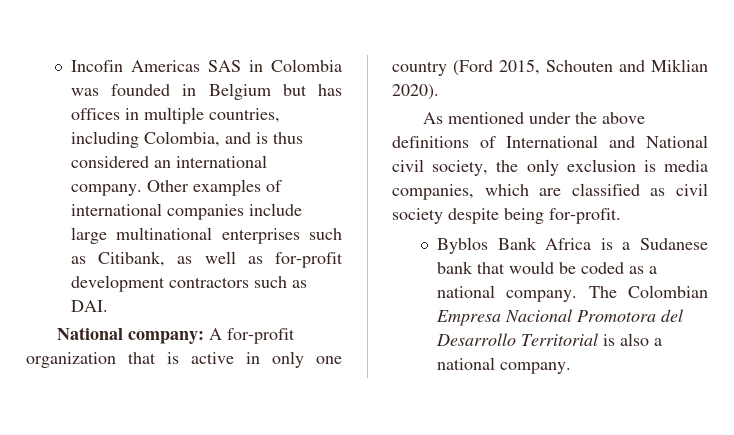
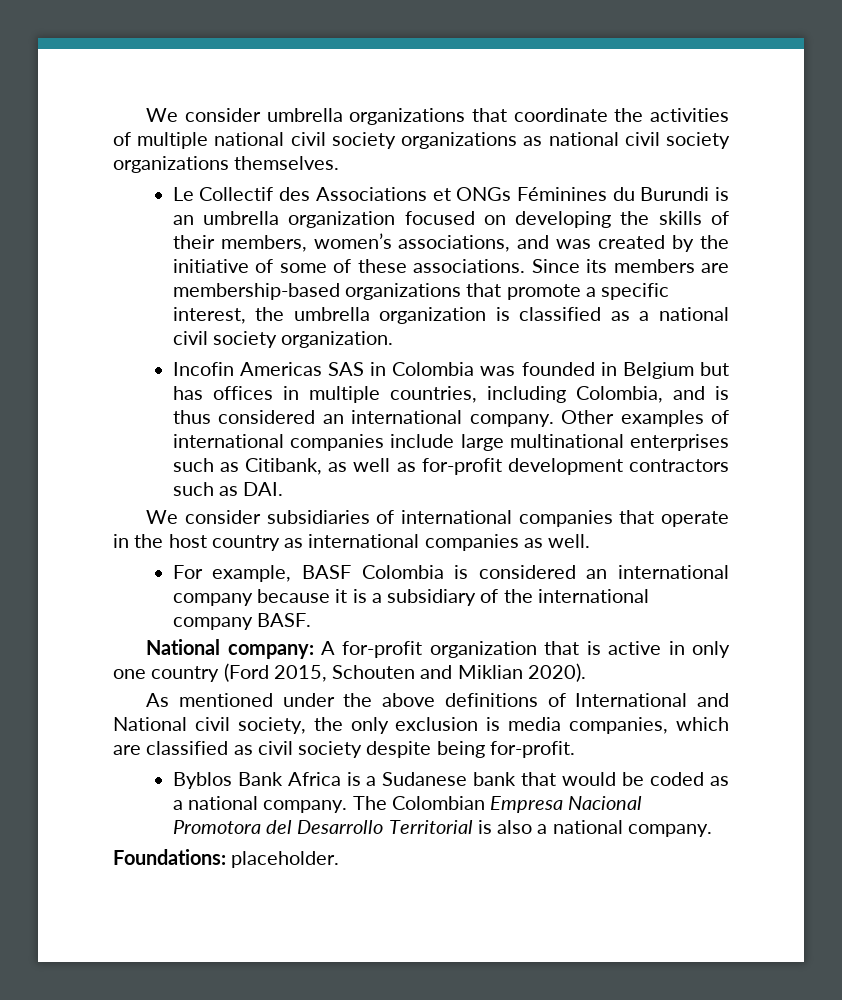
(71, 66) none -> [146,108,729,125] [113,132,730,149] [113,156,340,173] [172,187,729,201] [172,211,729,228] [172,233,729,252] [172,259,730,273] [172,283,670,300] [172,307,729,324] [172,331,394,348] We consider umbrella organizations that coordinate the activities of multiple national civil society organizations as national civil society organizations themselves. // Le Collectif des Associations et ONGs Féminines du Burundi is an umbrella organization focused on developing the skills of their members, women’s associations, and was created by the initiative of some of these associations. Since its members are membership-based organizations that promote a specific interest, the umbrella organization is classified as a national civil society organization. //
(109, 306) none -> [146,510,729,527] [113,534,591,551] [172,565,729,582] [172,589,649,606] [172,613,312,630] // We consider subsidiaries of international companies that operate in the host country as international companies as well. // For example, BASF Colombia is considered an international company because it is a subsidiary of the international company BASF.
(572, 368) none -> [113,849,340,868] // Foundations: placeholder.

